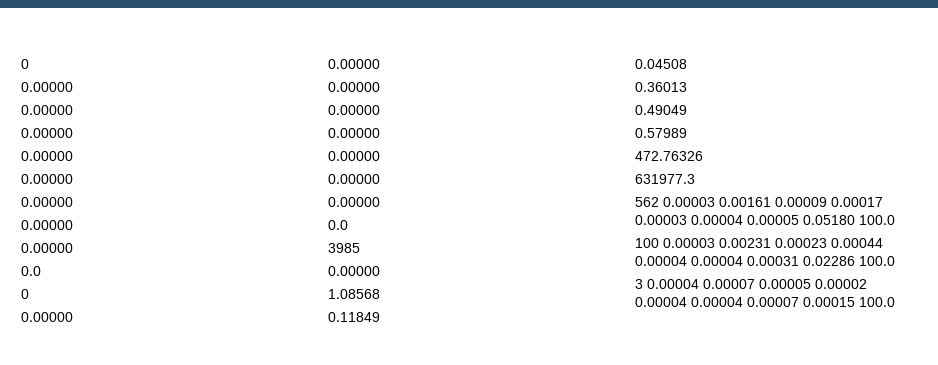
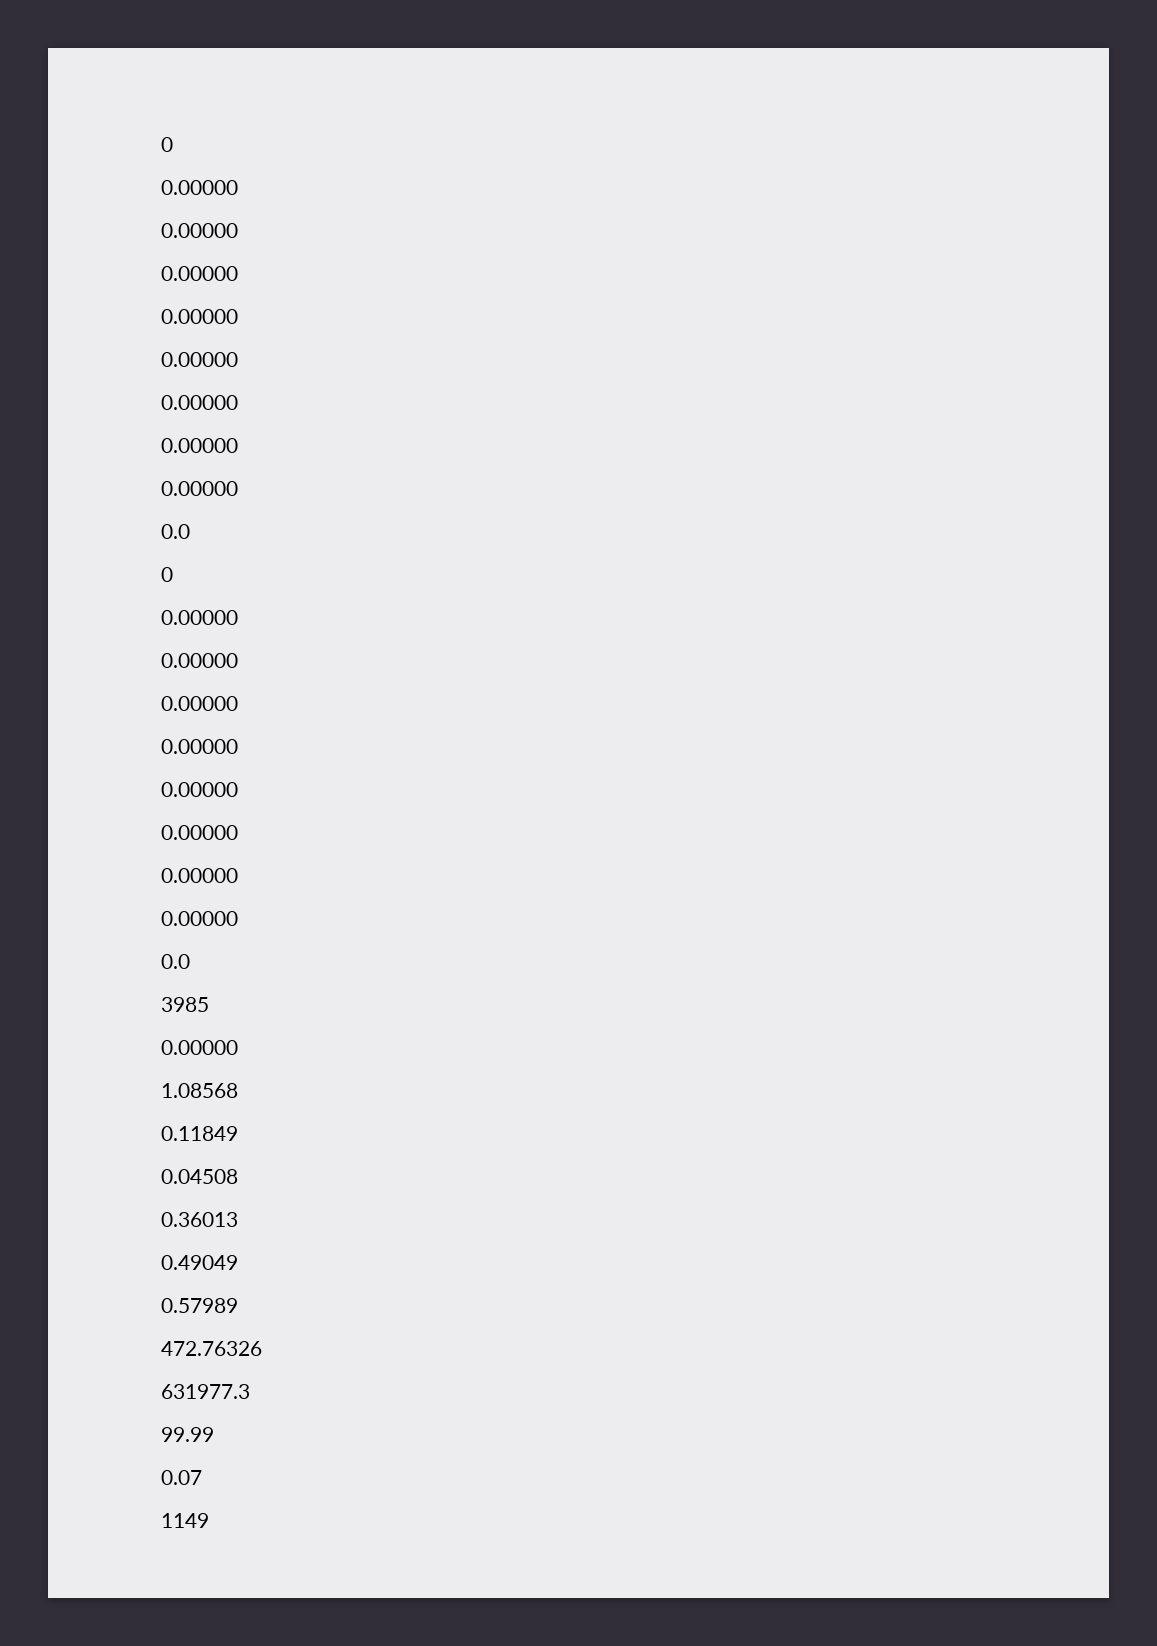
[635,197,883,207] [635,215,895,225] [635,238,883,248] [635,256,895,266] [635,279,867,289] [635,297,895,307] 562 0.00003 0.00161 0.00009 0.00017 0.00003 0.00004 0.00005 0.05180 100.0 // 100 0.00003 0.00231 0.00023 0.00044 0.00004 0.00004 0.00031 0.02286 100.0 // 3 0.00004 0.00007 0.00005 0.00002 0.00004 0.00004 0.00007 0.00015 100.0 -> [161,1427,214,1442] [161,1470,202,1485] [161,1513,209,1528] 99.99 // 0.07 // 1149

